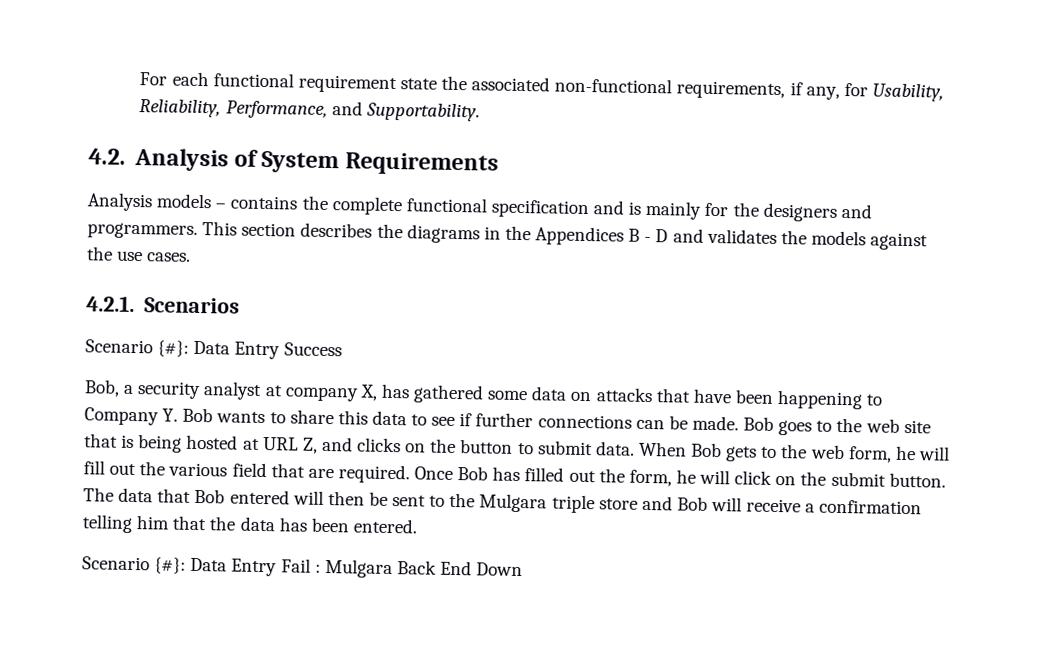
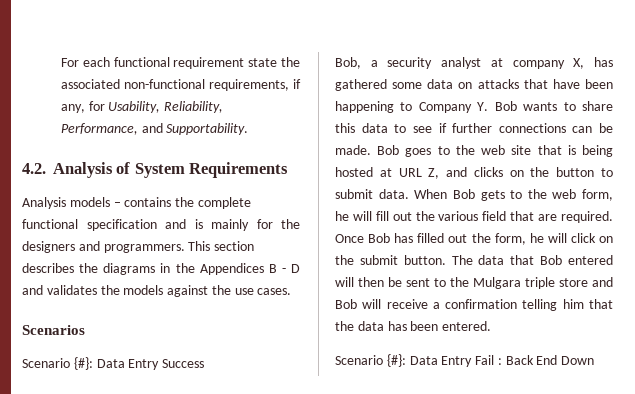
[86,295,135,312] 4.2.1. -> (292, 291) none
[324,558,393,579] Mulgara -> (502, 361) none

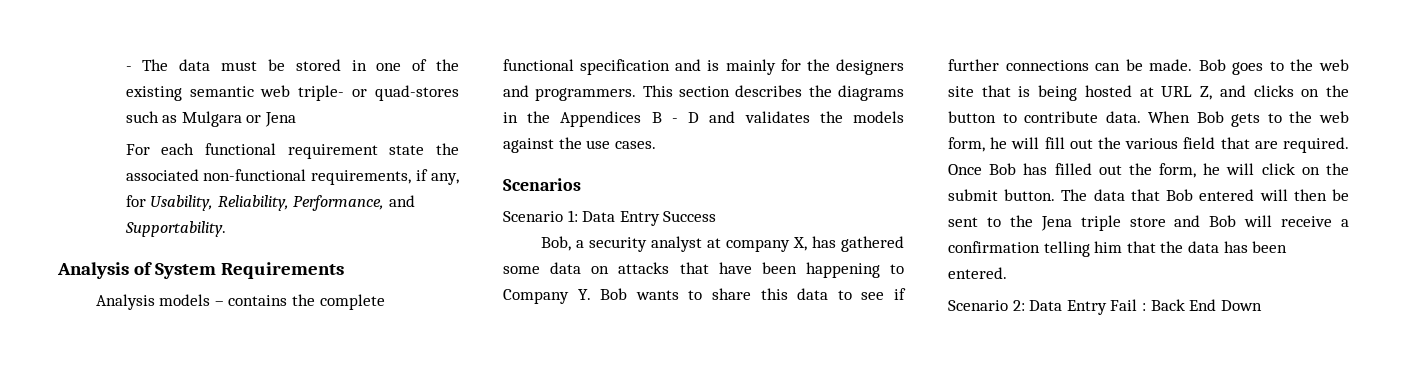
(60, 62) none -> [125,59,459,71] [125,85,459,101] [125,111,296,127] - The data must be stored in one of the existing semantic web triple- or quad-stores such as Mulgara or Jena //
[22,163,46,174] 4.2. -> (226, 229) none
[73,357,93,370] {#}: -> [567,210,578,222] 1:
[335,189,373,199] submit -> [1024,111,1099,123] contribute
[473,277,521,289] Mulgara -> [1040,216,1072,231] Jena
[386,354,406,367] {#}: -> [1012,300,1025,311] 2:

